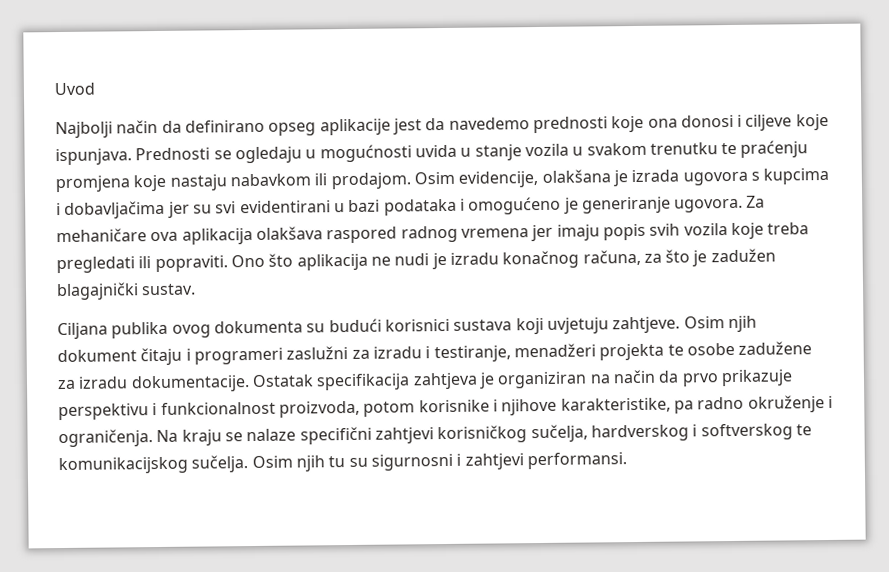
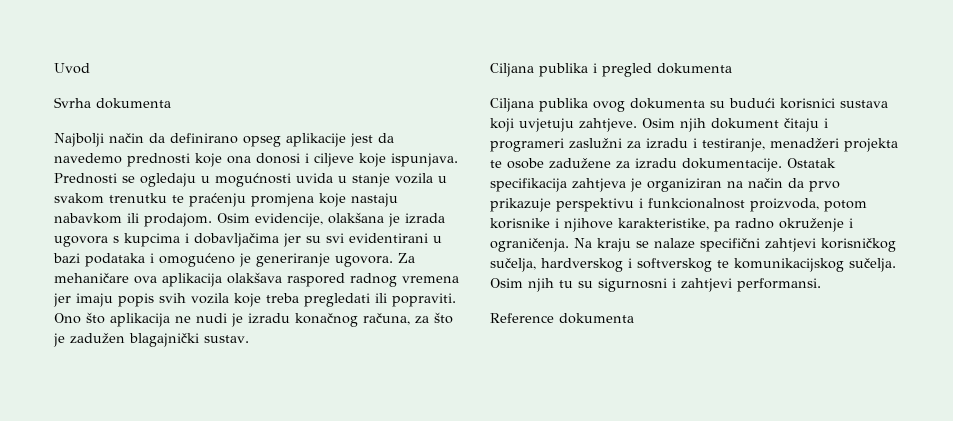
(95, 89) none -> [54,97,171,109] // Svrha dokumenta
(197, 289) none -> [490,63,732,77] // Ciljana publika i pregled dokumenta
(627, 461) none -> [490,313,634,324] // Reference dokumenta

